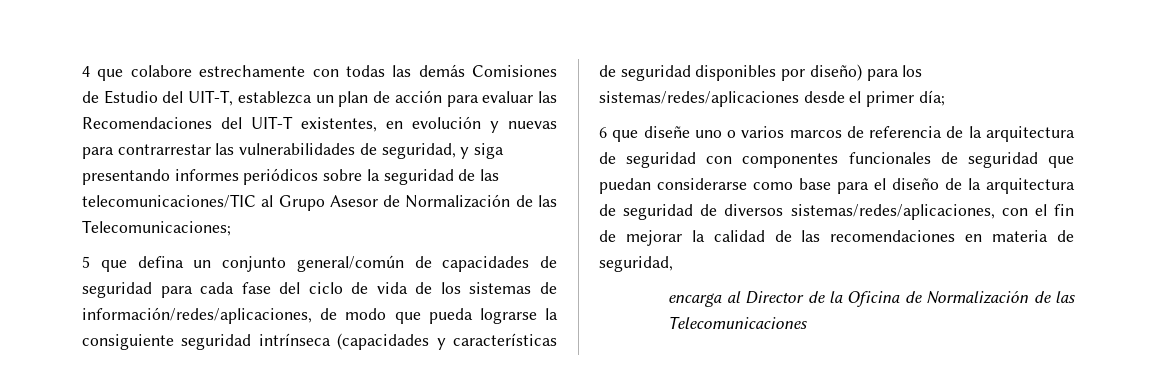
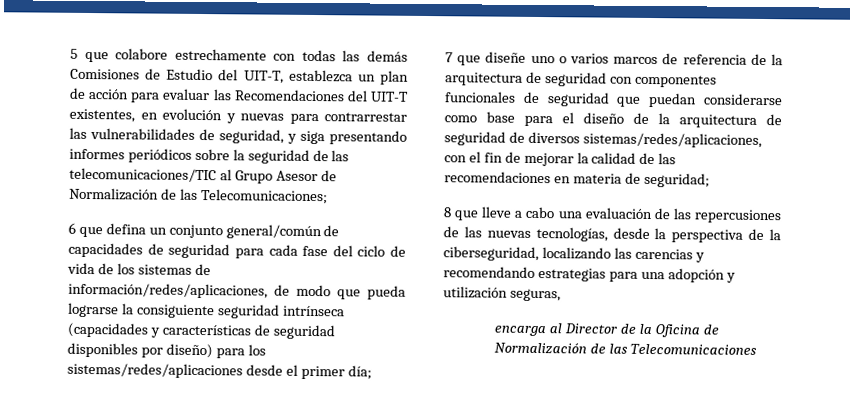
[82,66,90,77] 4 -> [70,48,78,59] 5
[82,256,90,268] 5 -> [68,222,76,234] 6
[599,127,607,138] 6 -> [445,52,453,63] 7
[599,256,673,272] seguridad, -> [643,172,710,188] [443,206,782,224] [443,226,781,243] [443,246,705,263] [443,266,736,283] [443,286,561,302] seguridad; // 8 que lleve a cabo una evaluación de las repercusiones de las nuevas tecnologías, desde la perspectiva de la ciberseguridad, localizando las carencias y recomendando estrategias para una adopción y utilización seguras,

